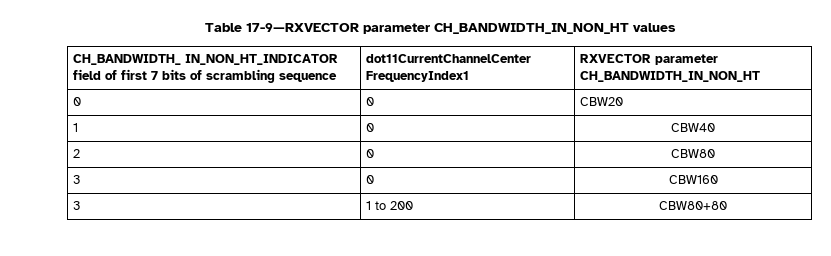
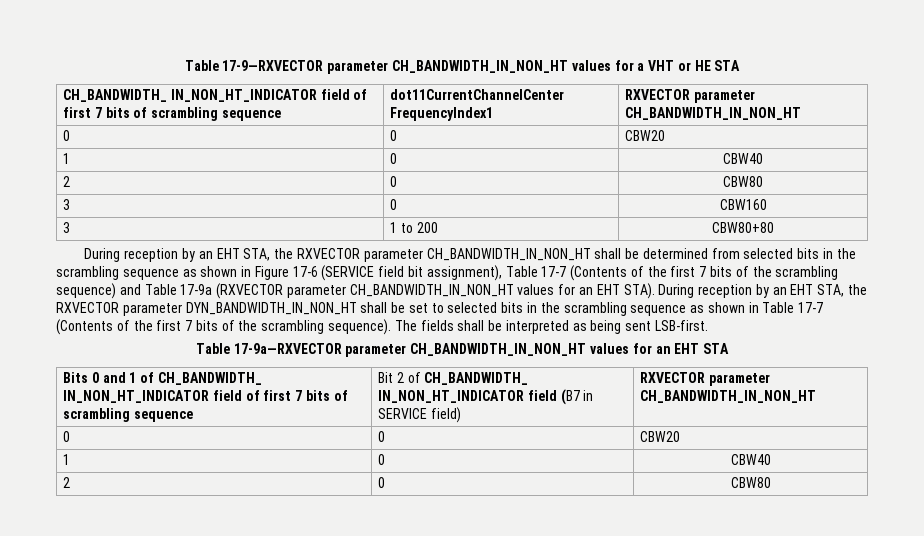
(676, 27) none -> [614,60,741,71] for a VHT or HE STA
(727, 205) none -> [84,248,856,262] [56,265,839,281] [56,283,868,299] [56,302,824,316] [56,319,709,335] [195,343,730,357] [63,372,262,385] [63,390,348,403] [63,408,193,422] [378,372,529,385] [378,389,594,405] [378,407,461,423] [640,372,770,386] [640,390,817,403] [63,431,71,442] [378,431,386,442] [640,431,681,442] [63,454,71,465] [378,454,386,465] [730,454,771,465] [63,477,71,488] [378,477,386,488] [730,477,771,488] // During reception by an EHT STA, the RXVECTOR parameter CH_BANDWIDTH_IN_NON_HT shall be determined from selected bits in the scrambling sequence as shown in Figure 17-6 (SERVICE field bit assignment), Table 17-7 (Contents of the first 7 bits of the scrambling sequence) and Table 17-9a (RXVECTOR parameter CH_BANDWIDTH_IN_NON_HT values for an EHT STA). During reception by an EHT STA, the RXVECTOR parameter DYN_BANDWIDTH_IN_NON_HT shall be set to selected bits in the scrambling sequence as shown in Table 17-7 (Contents of the first 7 bits of the scrambling sequence). The fields shall be interpreted as being sent LSB-first. // Table 17-9a—RXVECTOR parameter CH_BANDWIDTH_IN_NON_HT values for an EHT STA // Bits 0 and 1 of CH_BANDWIDTH_ IN_NON_HT_INDICATOR field of first 7 bits of scrambling sequence | Bit 2 of CH_BANDWIDTH_ IN_NON_HT_INDICATOR field (B7 in SERVICE field) | RXVECTOR parameter CH_BANDWIDTH_IN_NON_HT // 0 | 0 | CBW20 // 1 | 0 | CBW40 // 2 | 0 | CBW80

